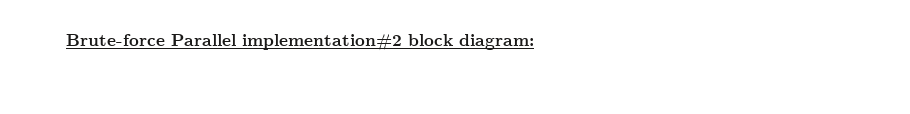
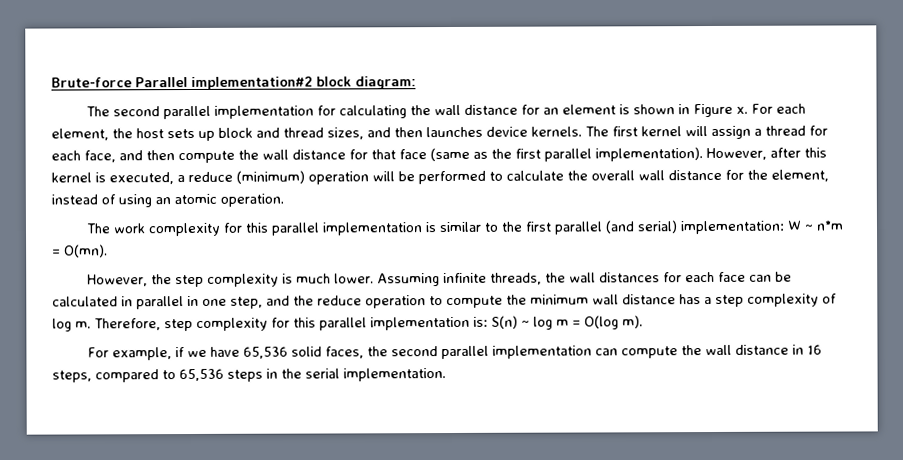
(534, 42) none -> [85,103,806,120] [51,125,828,141] [51,147,827,164] [51,169,829,185] [51,193,284,208] [85,220,844,237] [52,244,108,258] [86,271,792,288] [52,293,837,310] [52,315,643,332] [86,344,822,361] [52,368,446,383] // The second parallel implementation for calculating the wall distance for an element is shown in Figure x. For each element, the host sets up block and thread sizes, and then launches device kernels. The first kernel will assign a thread for each face, and then compute the wall distance for that face (same as the first parallel implementation). However, after this kernel is executed, a reduce (minimum) operation will be performed to calculate the overall wall distance for the element, instead of using an atomic operation. // The work complexity for this parallel implementation is similar to the first parallel (and serial) implementation: W ~ n*m = O(mn). // However, the step complexity is much lower. Assuming infinite threads, the wall distances for each face can be calculated in parallel in one step, and the reduce operation to compute the minimum wall distance has a step complexity of log m. Therefore, step complexity for this parallel implementation is: S(n) ~ log m = O(log m). // For example, if we have 65,536 solid faces, the second parallel implementation can compute the wall distance in 16 steps, compared to 65,536 steps in the serial implementation.

